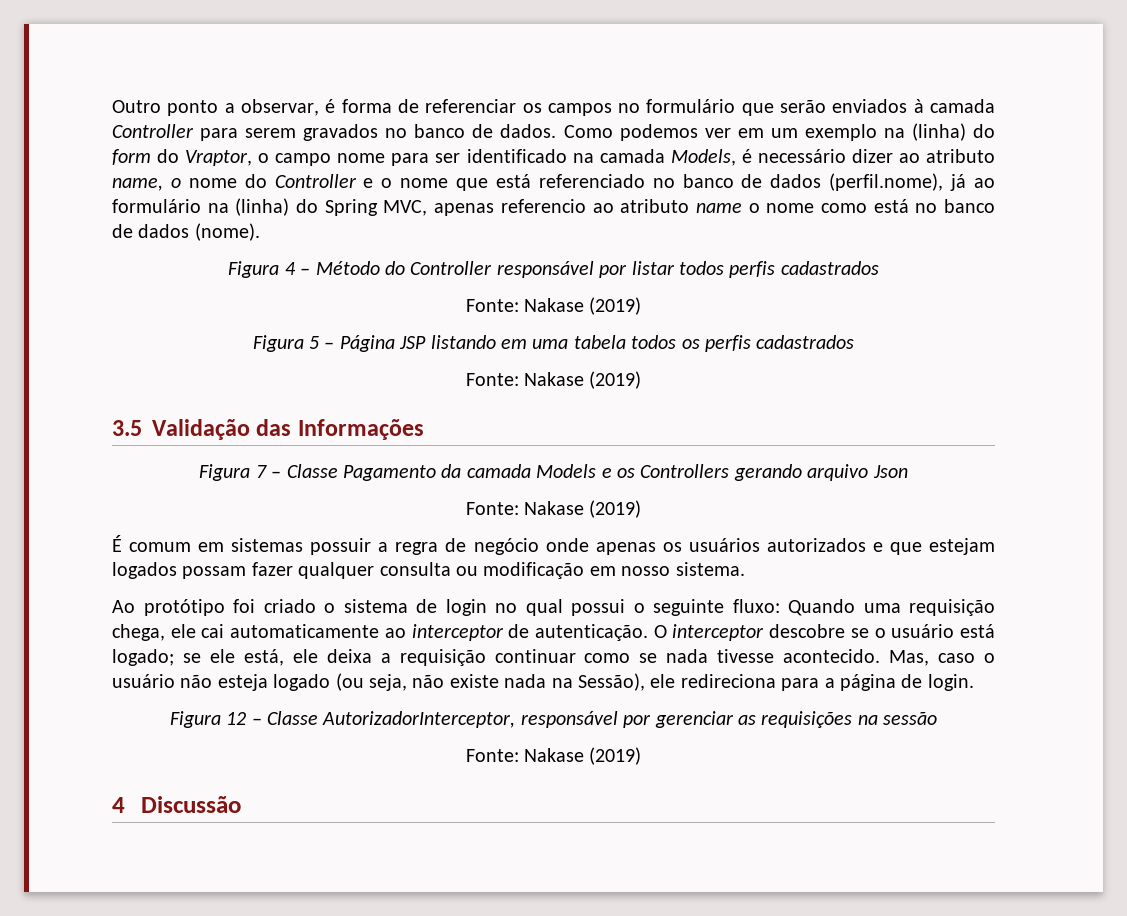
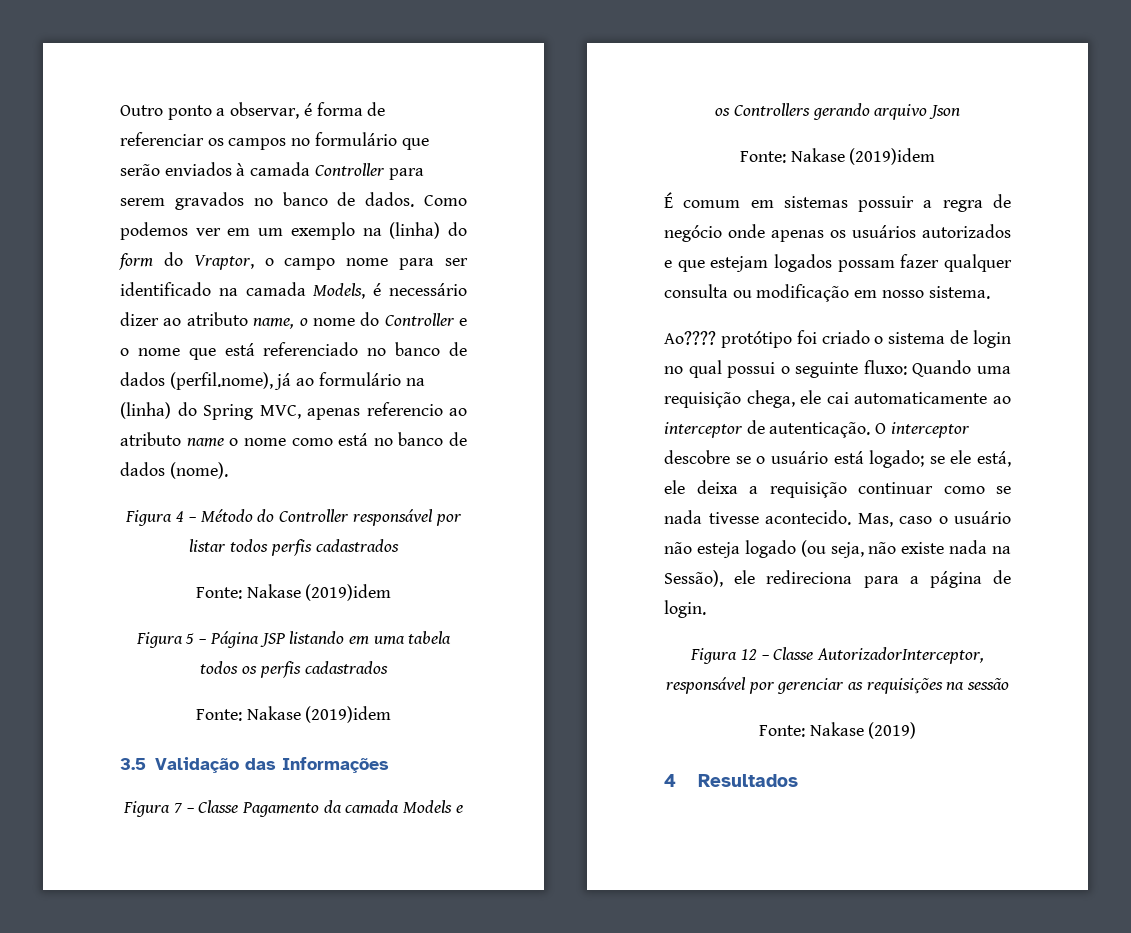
[589,297,642,315] (2019) -> [305,584,392,601] (2019)idem
[589,371,642,389] (2019) -> [305,706,392,723] (2019)idem
[589,500,642,518] (2019) -> [849,148,936,165] (2019)idem
[112,600,135,613] Ao -> [664,331,716,345] Ao????
[141,796,242,813] Discussão -> [697,774,798,787] Resultados

